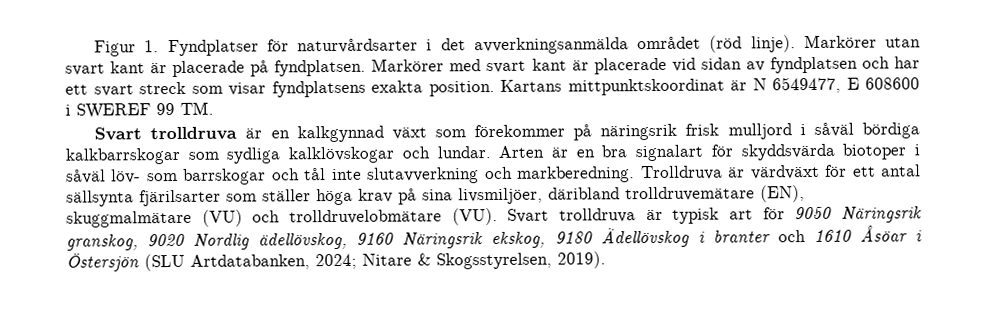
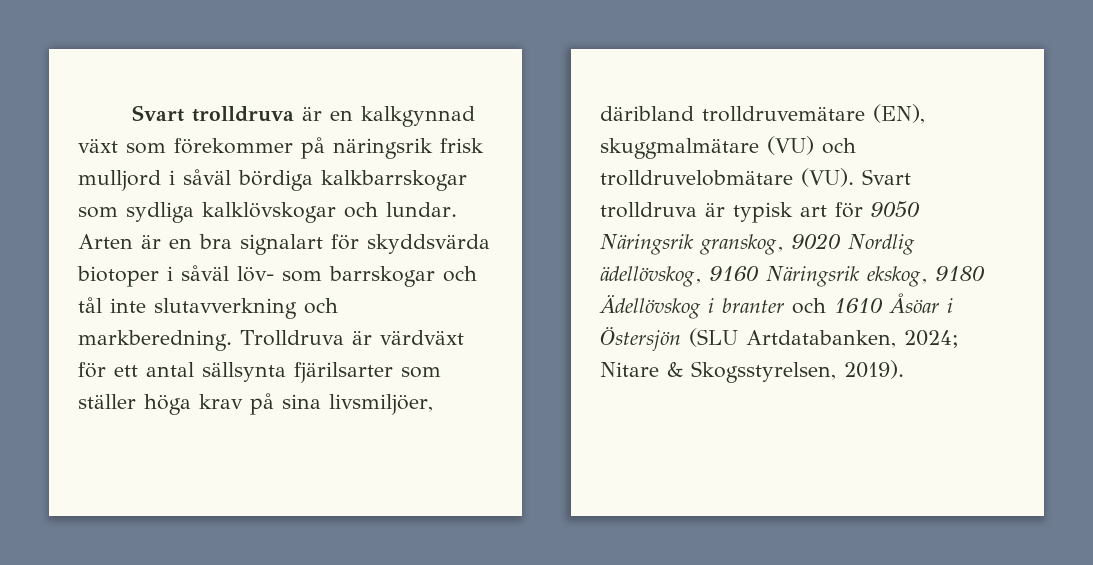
[94,34,921,57] [65,56,920,78] [65,76,920,98] [65,101,214,119] Figur 1. Fyndplatser för naturvårdsarter i det avverkningsanmälda området (röd linje). Markörer utan svart kant är placerade på fyndplatsen. Markörer med svart kant är placerade vid sidan av fyndplatsen och har ett svart streck som visar fyndplatsens exakta position. Kartans mittpunktskoordinat är N 6549477, E 608600 i SWEREF 99 TM. // -> (132, 113) none

